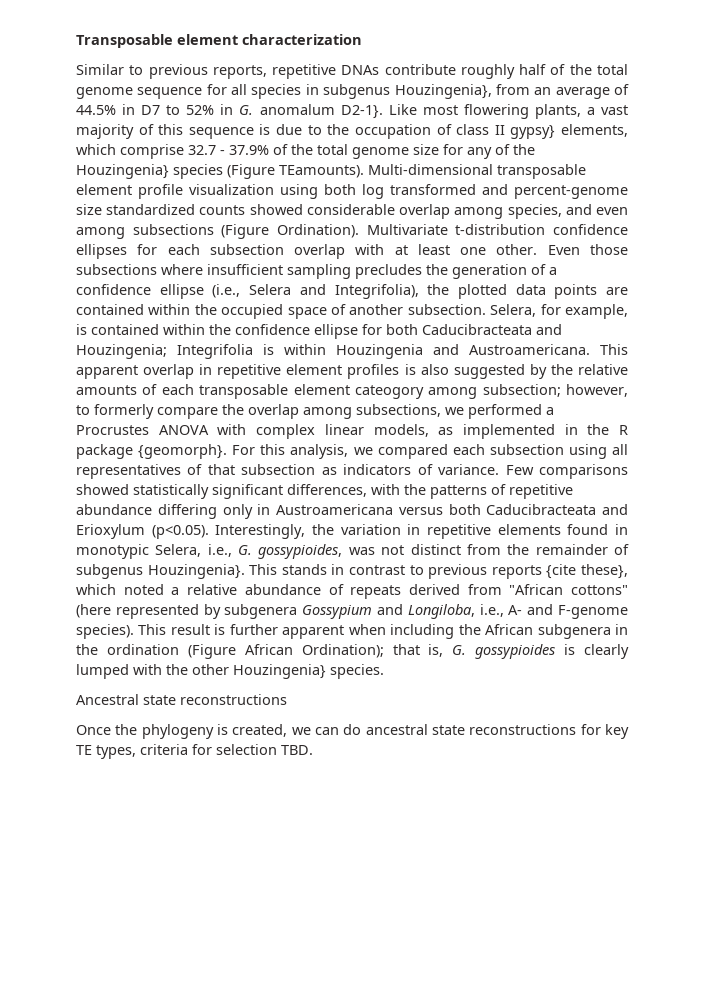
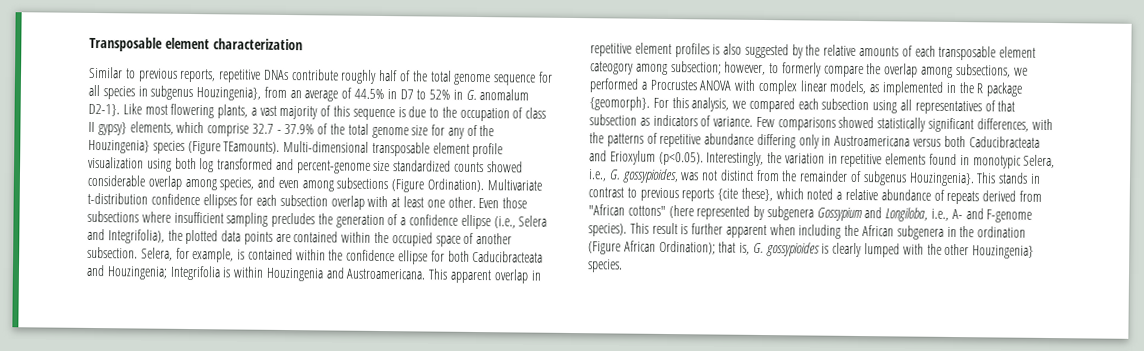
[76,694,287,705] [76,724,629,739] [76,744,313,759] // Ancestral state reconstructions // Once the phylogeny is created, we can do ancestral state reconstructions for key TE types, criteria for selection TBD. -> (623, 266) none

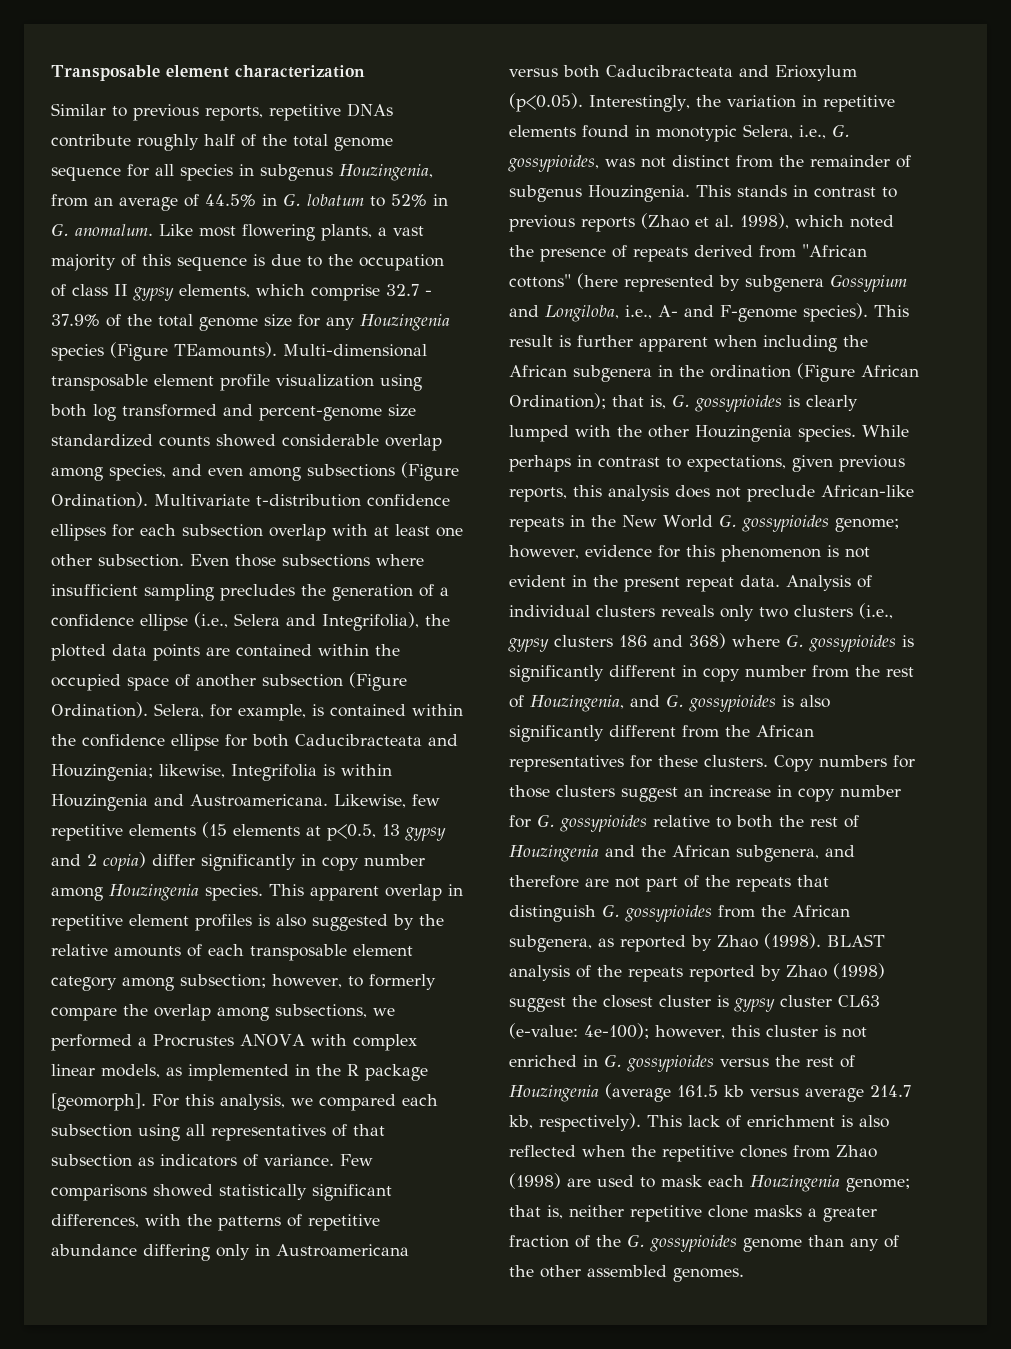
[196,87,262,101] Houzingenia}, -> [339,164,433,181] Houzingenia,
[399,89,414,100] D7 -> [283,193,364,206] G. lobatum
[479,89,530,101] [88,103,120,117] anomalum D2-1}. -> [75,224,153,236] anomalum.
[97,122,127,136] gypsy} -> [133,287,174,301] gypsy
[466,124,495,137] [88,139,150,154] of the Houzingenia} -> [360,314,450,331] Houzingenia
[447,196,476,208] other. -> [51,554,184,567] other subsection.
[87,246,138,259] subsection. -> [262,672,407,691] [51,702,148,718] subsection (Figure Ordination).
(168, 273) none -> [159,764,225,778] likewise,
(427, 274) none -> [334,794,440,808] [51,822,446,841] [51,852,425,871] [51,884,263,901] Likewise, few repetitive elements (15 elements at p<0.5, 13 gypsy and 2 copia) differ significantly in copy number among Houzingenia species.
[590,61,634,75] cateogory -> [51,976,117,991] category
[589,96,650,111] {geomorph}. -> [51,1093,146,1111] [geomorph].
[908,172,975,187] Houzingenia}. -> [588,185,690,202] Houzingenia.
[717,187,931,202] {cite these}, which noted a relative abundance -> [641,213,894,229] [509,245,606,262] (Zhao et al. 1998), which noted the presence
[972,245,1035,259] [587,259,623,273] Houzingenia} species. -> [695,425,909,442] [509,455,905,472] [509,485,914,502] [509,514,899,532] [509,545,870,562] [509,575,872,592] [509,603,893,621] [508,633,914,652] [509,665,914,682] [509,694,830,712] [509,725,814,742] [509,755,915,772] [509,785,901,802] [509,814,859,832] [509,845,855,862] [509,875,829,892] [509,904,850,922] [509,933,885,952] [509,963,885,982] [509,995,880,1012] [509,1023,867,1039] [509,1054,855,1072] [509,1083,911,1102] [509,1113,889,1132] [509,1145,877,1162] [509,1173,910,1192] [509,1205,877,1222] [509,1234,899,1252] [509,1265,744,1282] Houzingenia species. While perhaps in contrast to expectations, given previous reports, this analysis does not preclude African-like repeats in the New World G. gossypioides genome; however, evidence for this phenomenon is not evident in the present repeat data. Analysis of individual clusters reveals only two clusters (i.e., gypsy clusters 186 and 368) where G. gossypioides is significantly different in copy number from the rest of Houzingenia, and G. gossypioides is also significantly different from the African representatives for these clusters. Copy numbers for those clusters suggest an increase in copy number for G. gossypioides relative to both the rest of Houzingenia and the African subgenera, and therefore are not part of the repeats that distinguish G. gossypioides from the African subgenera, as reported by Zhao (1998). BLAST analysis of the repeats reported by Zhao (1998) suggest the closest cluster is gypsy cluster CL63 (e-value: 4e-100); however, this cluster is not enriched in G. gossypioides versus the rest of Houzingenia (average 161.5 kb versus average 214.7 kb, respectively). This lack of enrichment is also reflected when the repetitive clones from Zhao (1998) are used to mask each Houzingenia genome; that is, neither repetitive clone masks a greater fraction of the G. gossypioides genome than any of the other assembled genomes.

